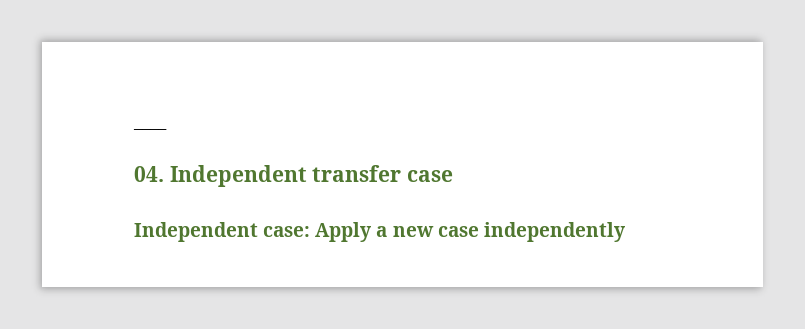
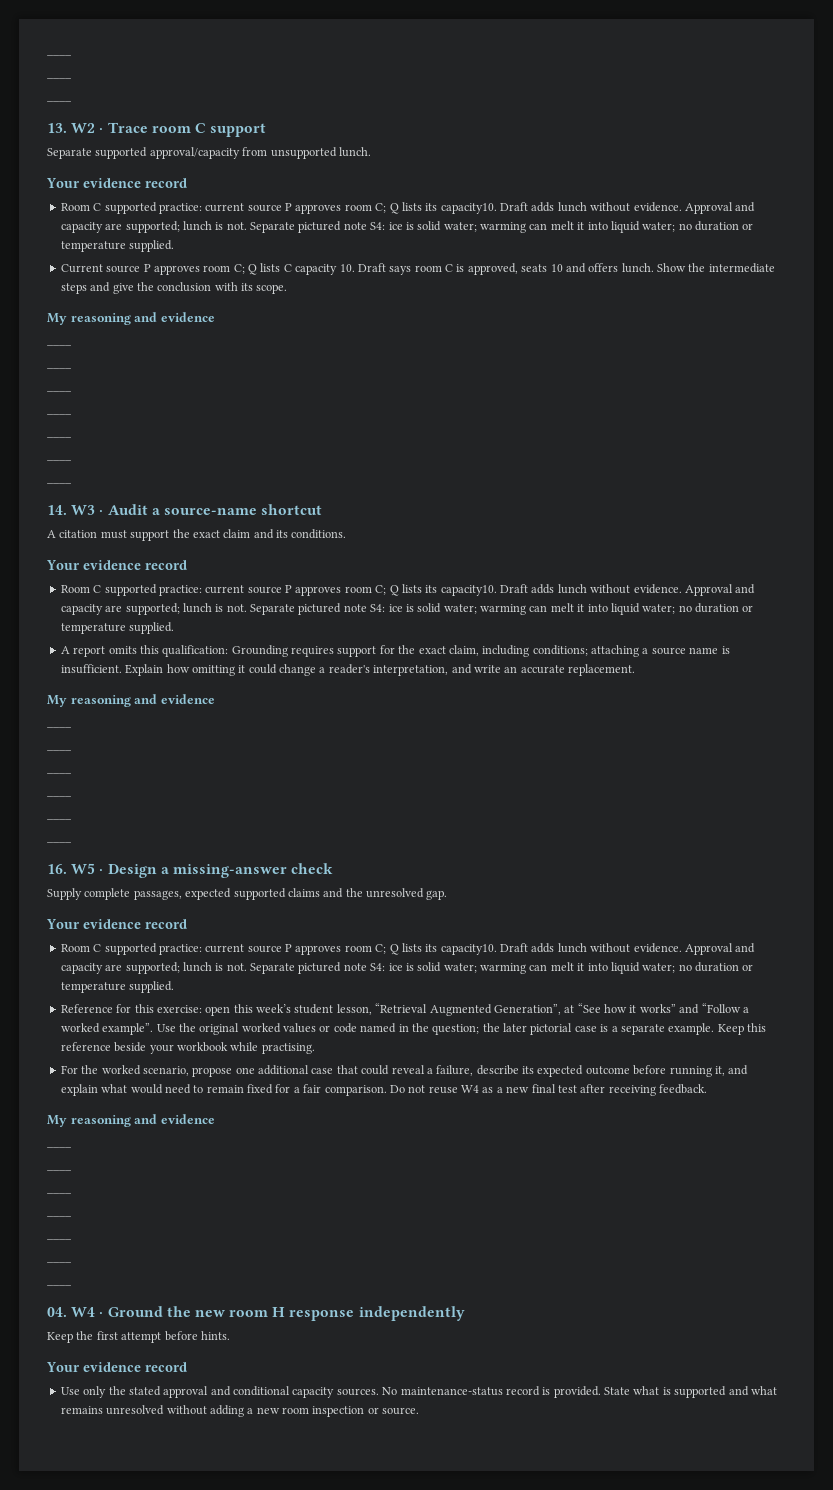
[133,127,167,130] [134,165,454,187] [134,222,625,242] ____ // 04. Independent transfer case // Independent case: Apply a new case independently -> [47,54,72,56] [47,77,72,79] [47,100,72,102] [47,122,267,137] [47,147,371,159] [46,178,187,188] [60,202,756,214] [60,221,754,233] [60,240,175,252] [60,263,775,275] [60,282,288,294] [47,312,215,325] [47,344,72,346] [47,367,72,369] [47,390,72,392] [47,413,72,415] [47,436,72,438] [47,459,72,461] [47,482,72,484] [47,504,323,515] [47,529,347,541] [46,560,187,570] [60,584,756,596] [60,603,754,615] [60,622,175,634] [60,645,730,657] [60,664,635,676] [47,694,215,707] [47,726,72,728] [47,749,72,751] [47,772,72,774] [47,795,72,797] [47,818,72,820] [47,841,72,843] [47,863,334,878] [47,888,448,900] [46,919,187,929] [60,943,756,955] [60,962,754,974] [60,981,175,993] [60,1003,749,1016] [60,1023,766,1035] [60,1042,315,1054] [60,1065,749,1077] [60,1084,707,1096] [47,1114,215,1127] [47,1146,72,1148] [47,1169,72,1171] [47,1192,72,1194] [47,1215,72,1217] [47,1238,72,1240] [47,1261,72,1263] [47,1284,72,1286] [47,1306,465,1321] [47,1331,230,1343] [46,1362,187,1372] [60,1386,777,1398] [60,1405,420,1417] ____ // ____ // ____ // 13. W2 · Trace room C support // Separate supported approval/capacity from unsupported lunch. // Your evidence record // Room C supported practice: current source P approves room C; Q lists its capacity10. Draft adds lunch without evidence. Approval and capacity are supported; lunch is not. Separate pictured note S4: ice is solid water; warming can melt it into liquid water; no duration or temperature supplied. // Current source P approves room C; Q lists C capacity 10. Draft says room C is approved, seats 10 and offers lunch. Show the intermediate steps and give the conclusion with its scope. // My reasoning and evidence // ____ // ____ // ____ // ____ // ____ // ____ // ____ // 14. W3 · Audit a source-name shortcut // A citation must support the exact claim and its conditions. // Your evidence record // Room C supported practice: current source P approves room C; Q lists its capacity10. Draft adds lunch without evidence. Approval and capacity are supported; lunch is not. Separate pictured note S4: ice is solid water; warming can melt it into liquid water; no duration or temperature supplied. // A report omits this qualification: Grounding requires support for the exact claim, including conditions; attaching a source name is insufficient. Explain how omitting it could change a reader's interpretation, and write an accurate replacement. // My reasoning and evidence // ____ // ____ // ____ // ____ // ____ // ____ // 16. W5 · Design a missing-answer check // Supply complete passages, expected supported claims and the unresolved gap. // Your evidence record // Room C supported practice: current source P approves room C; Q lists its capacity10. Draft adds lunch without evidence. Approval and capacity are supported; lunch is not. Separate pictured note S4: ice is solid water; warming can melt it into liquid water; no duration or temperature supplied. // Reference for this exercise: open this week’s student lesson, “Retrieval Augmented Generation”, at “See how it works” and “Follow a worked example”. Use the original worked values or code named in the question; the later pictorial case is a separate example. Keep this reference beside your workbook while practising. // For the worked scenario, propose one additional case that could reveal a failure, describe its expected outcome before running it, and explain what would need to remain fixed for a fair comparison. Do not reuse W4 as a new final test after receiving feedback. // My reasoning and evidence // ____ // ____ // ____ // ____ // ____ // ____ // ____ // 04. W4 · Ground the new room H response independently // Keep the first attempt before hints. // Your evidence record // Use only the stated approval and conditional capacity sources. No maintenance-status record is provided. State what is supported and what remains unresolved without adding a new room inspection or source.

